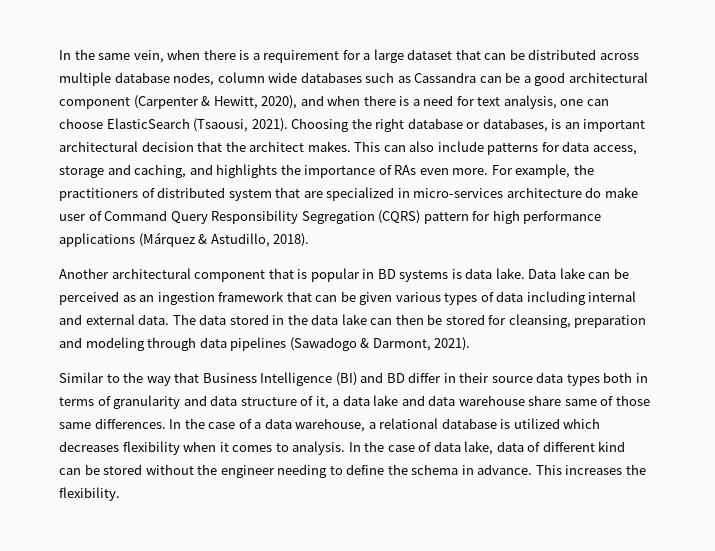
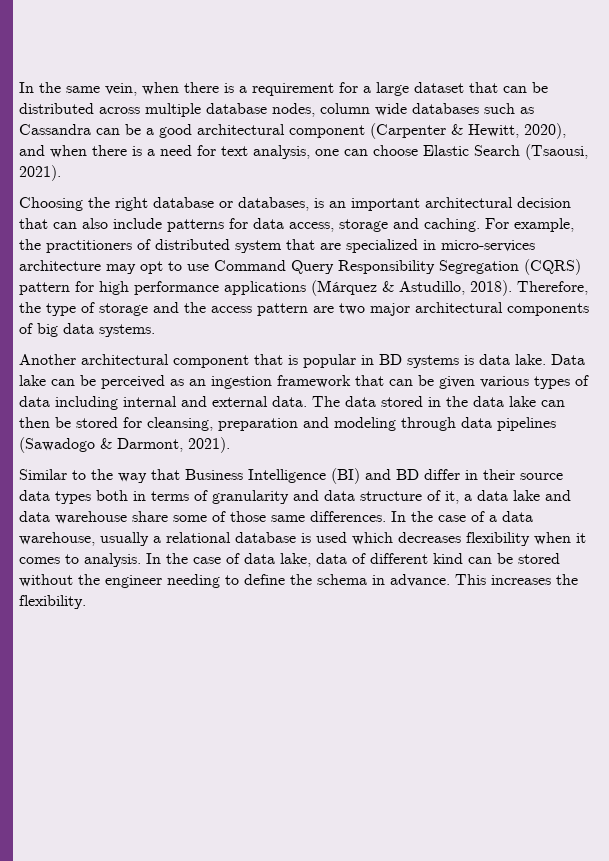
[106,118,190,129] ElasticSearch -> [423,145,520,156] Elastic Search
(288, 125) none -> (61, 173) //
[225,141,381,152] the architect makes. This -> (48, 223) none
[134,164,489,178] caching, and highlights the importance of RAs even more. -> [424,218,480,232] caching.
[585,187,638,198] [59,211,102,221] do make user of -> [106,261,209,274] may opt to use
(310, 240) none -> [517,281,588,295] [19,302,589,316] [19,323,155,337] Therefore, the type of storage and the access pattern are two major architectural components of big data systems.
[564,399,597,406] same -> [173,515,207,522] some
(366, 425) none -> [100,532,149,546] usually
[513,418,560,429] utilized -> [316,532,347,543] used

